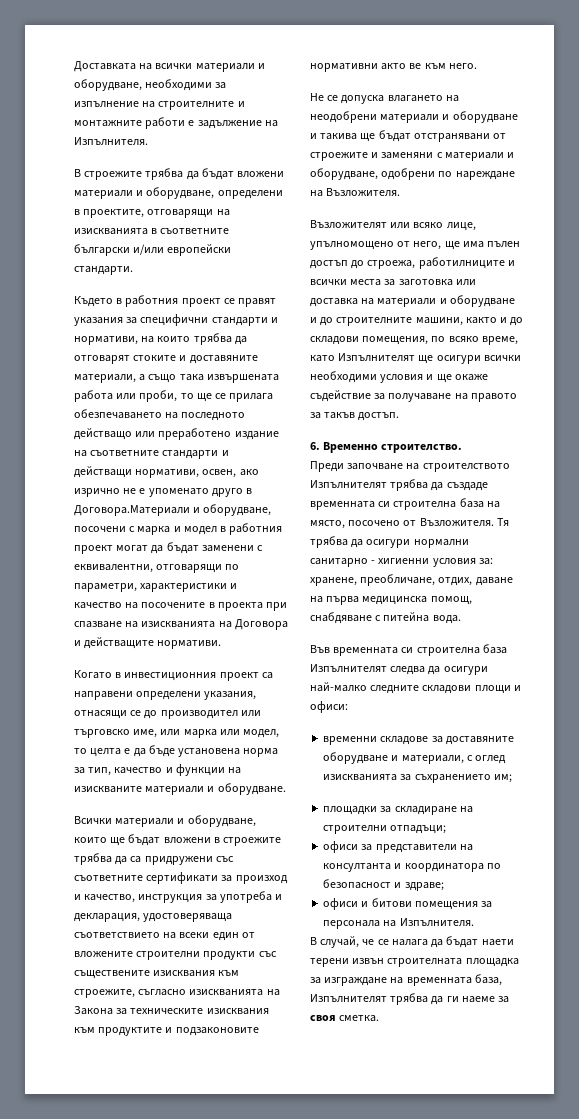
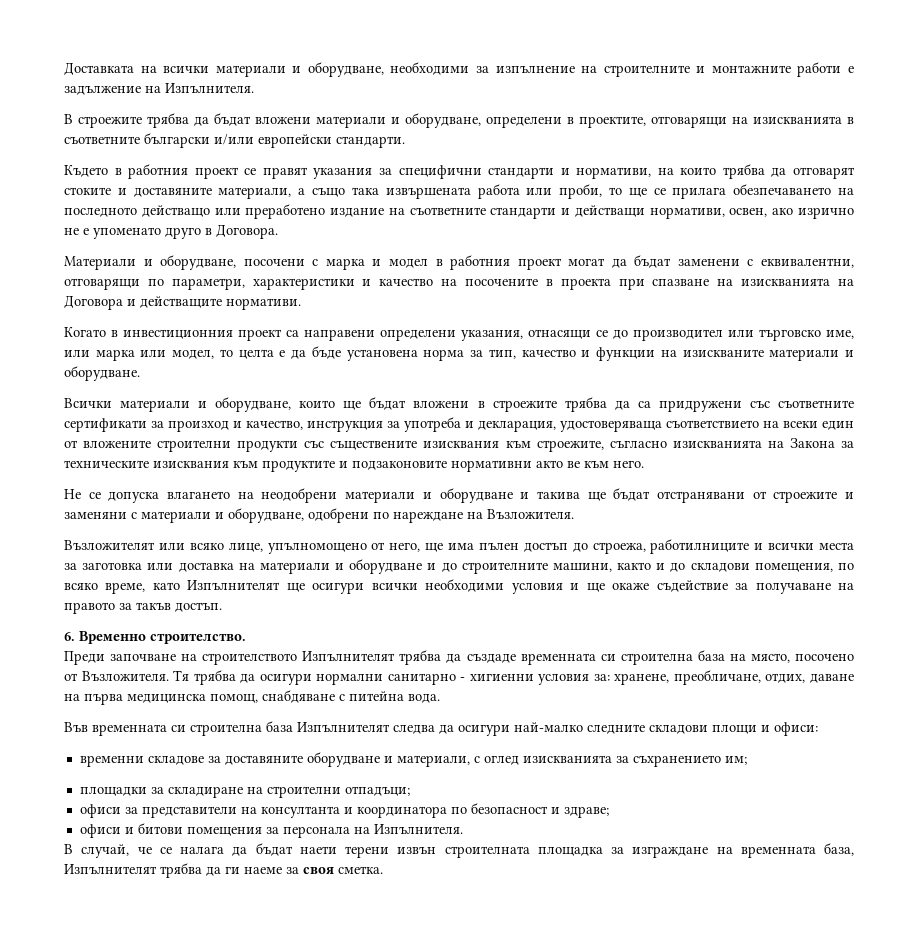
[74,505,190,516] Договора.Материали -> [216,224,278,239] [64,256,136,270] Договора. // Материали

